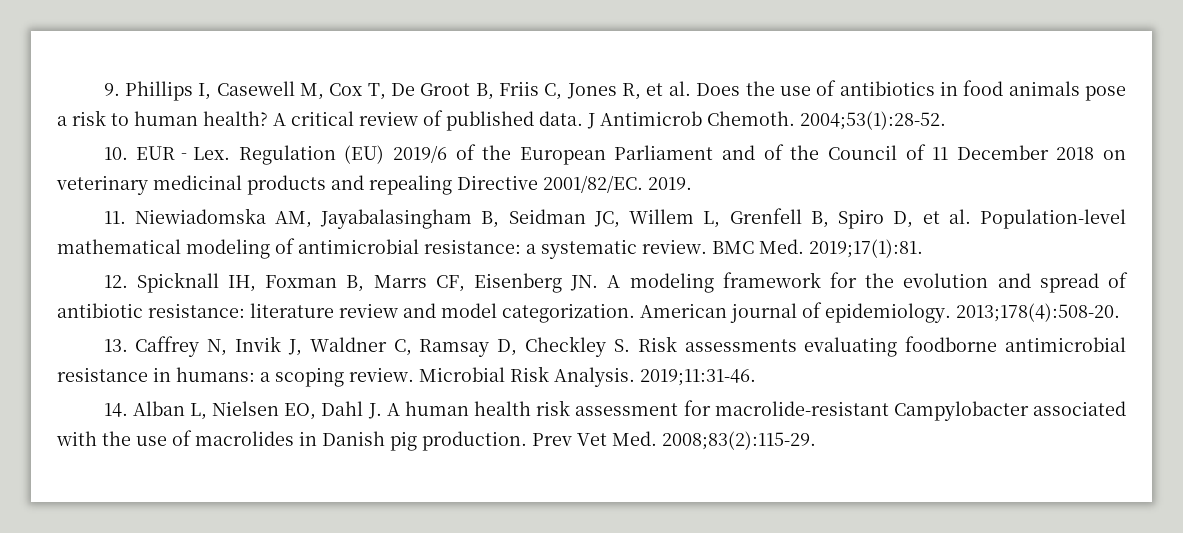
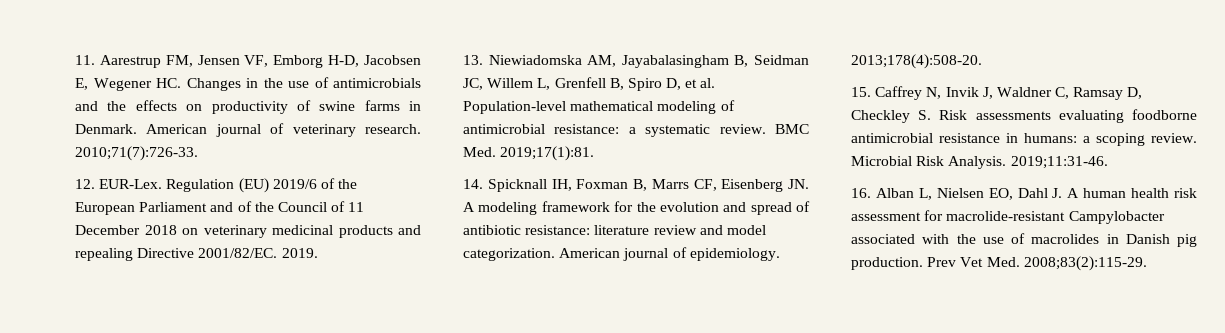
[103,80,1126,101] [57,110,946,131] [103,147,128,160] 9. Phillips I, Casewell M, Cox T, De Groot B, Friis C, Jones R, et al. Does the use of antibiotics in food animals pose a risk to human health? A critical review of published data. J Antimicrob Chemoth. 2004;53(1):28-52. // 10. -> [75,55,421,68] [75,77,421,91] [75,100,421,114] [75,123,421,137] [75,146,198,161] [75,179,95,189] 11. Aarestrup FM, Jensen VF, Emborg H-D, Jacobsen E, Wegener HC. Changes in the use of antimicrobials and the effects on productivity of swine farms in Denmark. American journal of veterinary research. 2010;71(7):726-33. // 12.
[103,211,126,224] 11. -> [463,55,483,65] 13.
[103,275,128,288] 12. -> [463,179,483,189] 14.
[103,339,128,352] 13. -> [851,87,871,97] 15.
[103,403,128,417] 14. -> [851,188,871,198] 16.

